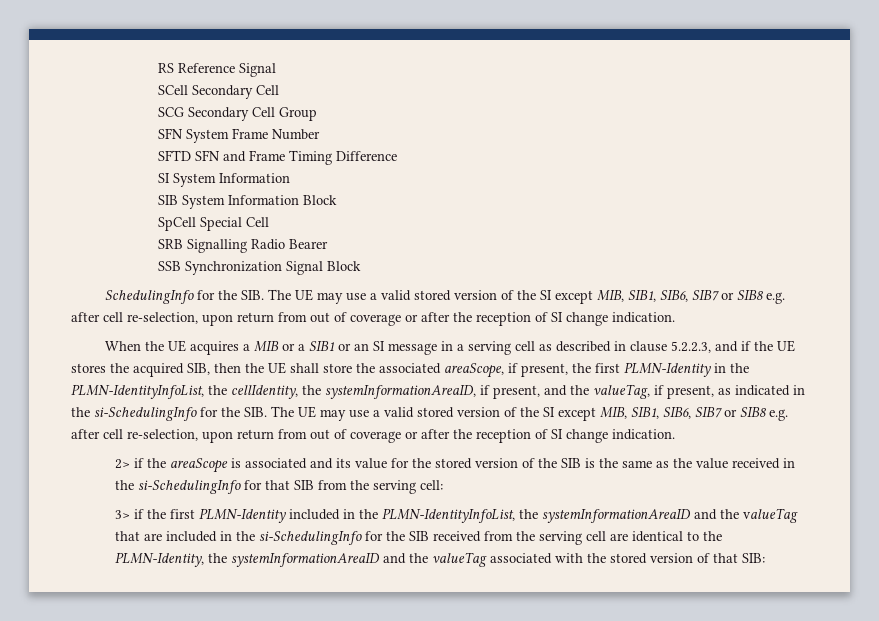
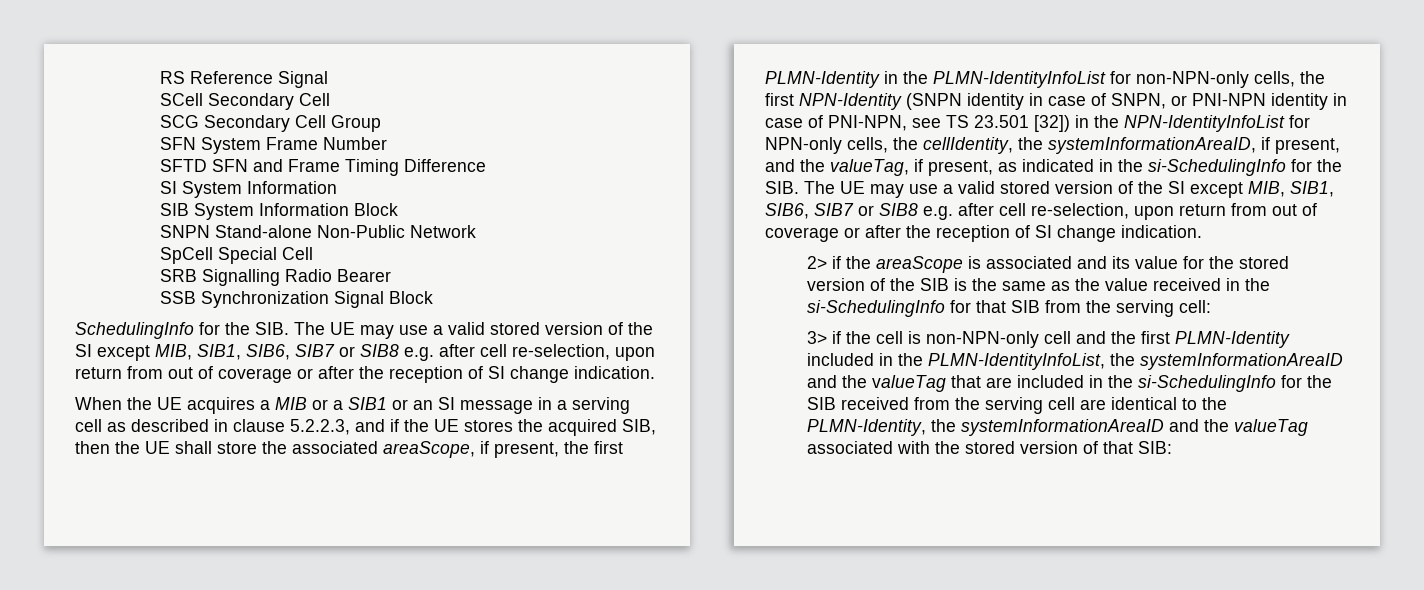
(338, 200) none -> [159,225,476,238] // SNPN Stand-alone Non-Public Network
[71,384,204,399] PLMN-IdentityInfoList, -> [933,71,1325,88] [765,93,1347,110] [765,115,1310,132] [765,137,888,154] PLMN-IdentityInfoList for non-NPN-only cells, the first NPN-Identity (SNPN identity in case of SNPN, or PNI-NPN identity in case of PNI-NPN, see TS 23.501 [32]) in the NPN-IdentityInfoList for NPN-only cells,
(166, 514) none -> [876,331,1137,348] cell is non-NPN-only cell and the

